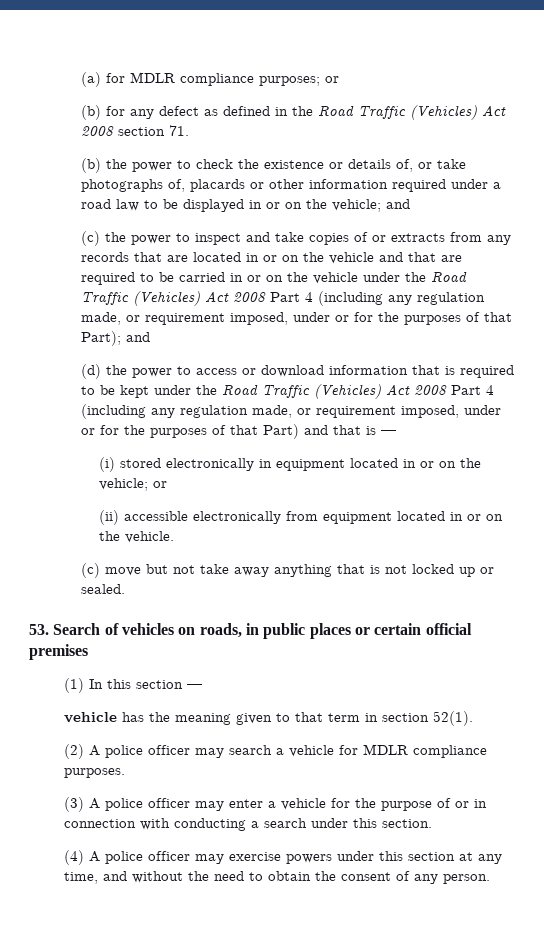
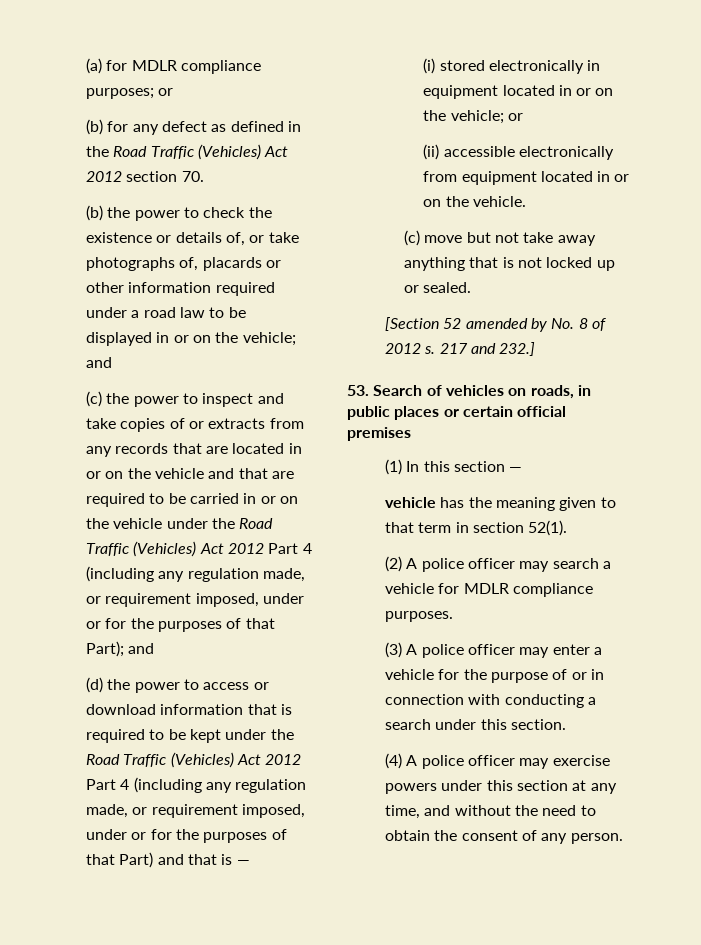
[81,125,190,136] 2008 section 71. -> [86,171,204,182] 2012 section 70.
[233,292,267,302] 2008 -> [228,543,265,554] 2012
[414,385,448,395] 2008 -> [265,754,302,765] 2012
(126, 589) none -> [385,317,607,332] [385,342,536,356] // [Section 52 amended by No. 8 of 2012 s. 217 and 232.]

